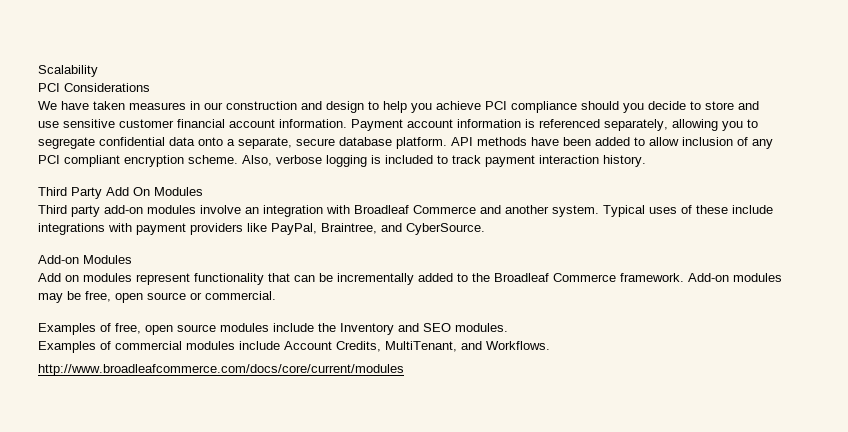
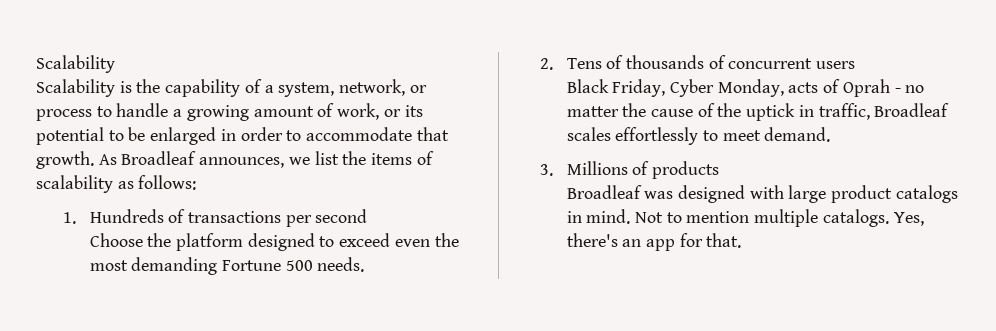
[38,83,150,92] [38,101,759,113] [38,119,758,131] [38,137,773,149] [38,155,646,167] [38,187,203,199] [38,205,773,217] [38,223,485,235] [38,255,132,264] [38,273,782,285] [38,291,276,303] [38,323,508,335] [38,341,550,353] [38,364,404,376] PCI Considerations // We have taken measures in our construction and design to help you achieve PCI compliance should you decide to store and use sensitive customer financial account information. Payment account information is referenced separately, allowing you to segregate confidential data onto a separate, secure database platform. API methods have been added to allow inclusion of any PCI compliant encryption scheme. Also, verbose logging is included to track payment interaction history. // Third Party Add On Modules // Third party add-on modules involve an integration with Broadleaf Commerce and another system. Typical uses of these include integrations with payment providers like PayPal, Braintree, and CyberSource. // Add-on Modules // Add on modules represent functionality that can be incrementally added to the Broadleaf Commerce framework. Add-on modules may be free, open source or commercial. // Examples of free, open source modules include the Inventory and SEO modules. // Examples of commercial modules include Account Credits, MultiTenant, and Workflows. // http://www.broadleafcommerce.com/docs/core/current/modules -> [36,79,427,97] [36,103,423,121] [36,127,449,145] [36,151,434,169] [36,175,197,193] [62,209,368,227] [89,233,459,251] [89,257,365,275] [539,55,856,70] [566,79,925,97] [566,103,950,121] [566,127,831,145] [539,161,719,179] [566,185,958,203] [566,209,924,227] [566,233,742,251] Scalability is the capability of a system, network, or process to handle a growing amount of work, or its potential to be enlarged in order to accommodate that growth. As Broadleaf announces, we list the items of scalability as follows: // 1. Hundreds of transactions per second // Choose the platform designed to exceed even the most demanding Fortune 500 needs. // 2. Tens of thousands of concurrent users // Black Friday, Cyber Monday, acts of Oprah - no matter the cause of the uptick in traffic, Broadleaf scales effortlessly to meet demand. // 3. Millions of products // Broadleaf was designed with large product catalogs in mind. Not to mention multiple catalogs. Yes, there's an app for that.

